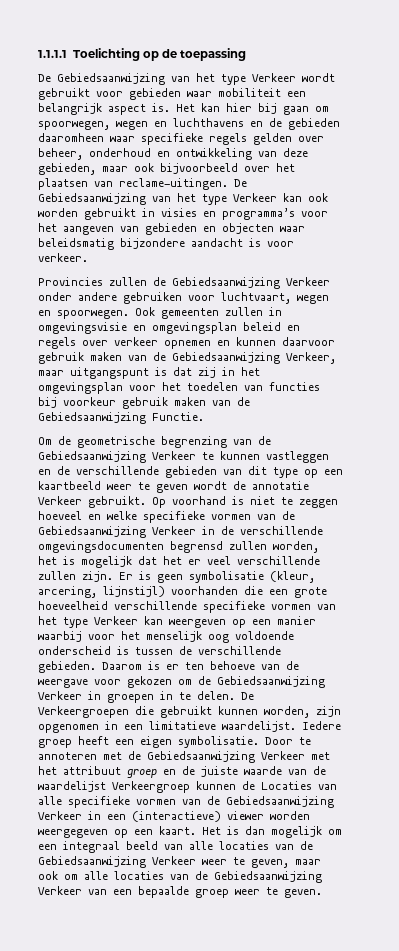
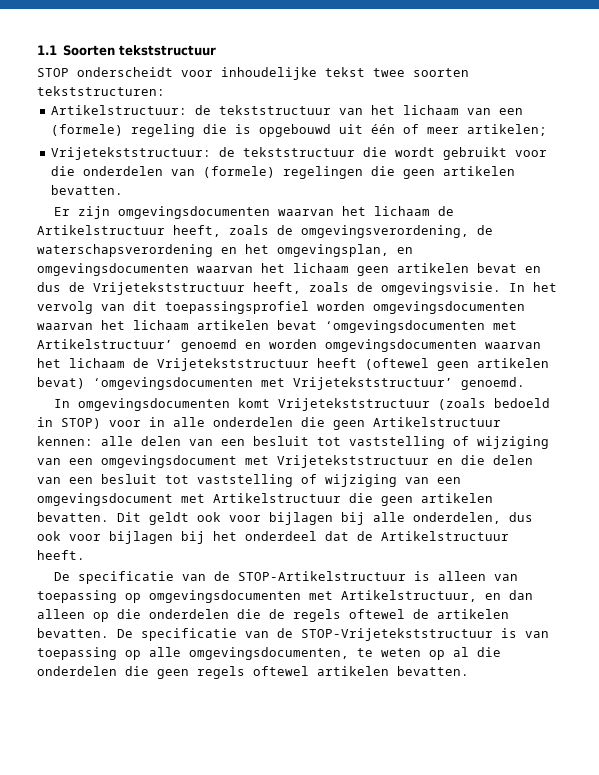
[38,48,247,61] [38,73,335,85] [38,88,306,100] [38,103,329,115] [38,118,340,130] [38,133,324,145] [38,148,308,160] [38,163,295,175] [38,178,247,190] [38,193,328,205] [38,208,328,220] [38,223,305,235] [38,238,294,250] [38,253,88,262] [38,277,330,289] [38,292,329,304] [38,307,282,319] [38,322,300,334] [38,337,335,349] [38,352,336,364] [38,367,260,379] [38,382,320,394] [38,397,250,409] [38,412,204,424] [38,436,271,448] [38,451,329,463] [38,466,343,478] [38,481,309,493] [38,496,338,508] [38,511,295,523] [38,526,323,538] [38,541,319,553] [38,556,320,568] [38,571,315,583] [38,586,327,598] [38,601,336,613] [38,616,316,628] [38,631,294,643] [38,646,281,655] [38,661,299,673] [38,676,325,688] [38,691,254,703] [38,706,341,718] [38,721,341,733] [38,736,311,748] [38,751,330,763] [38,766,326,778] [38,781,337,793] [38,796,334,808] [38,811,310,822] [38,826,342,838] [38,841,313,853] [38,856,321,868] [38,871,322,883] [38,886,322,898] 1.1.1.1 Toelichting op de toepassing // De Gebiedsaanwijzing van het type Verkeer wordt gebruikt voor gebieden waar mobiliteit een belangrijk aspect is. Het kan hier bij gaan om spoorwegen, wegen en luchthavens en de gebieden daaromheen waar specifieke regels gelden over beheer, onderhoud en ontwikkeling van deze gebieden, maar ook bijvoorbeeld over het plaatsen van reclame-uitingen. De Gebiedsaanwijzing van het type Verkeer kan ook worden gebruikt in visies en programma’s voor het aangeven van gebieden en objecten waar beleidsmatig bijzondere aandacht is voor verkeer. // Provincies zullen de Gebiedsaanwijzing Verkeer onder andere gebruiken voor luchtvaart, wegen en spoorwegen. Ook gemeenten zullen in omgevingsvisie en omgevingsplan beleid en regels over verkeer opnemen en kunnen daarvoor gebruik maken van de Gebiedsaanwijzing Verkeer, maar uitgangspunt is dat zij in het omgevingsplan voor het toedelen van functies bij voorkeur gebruik maken van de Gebiedsaanwijzing Functie. // Om de geometrische begrenzing van de Gebiedsaanwijzing Verkeer te kunnen vastleggen en de verschillende gebieden van dit type op een kaartbeeld weer te geven wordt de annotatie Verkeer gebruikt. Op voorhand is niet te zeggen hoeveel en welke specifieke vormen van de Gebiedsaanwijzing Verkeer in de verschillende omgevingsdocumenten begrensd zullen worden, het is mogelijk dat het er veel verschillende zullen zijn. Er is geen symbolisatie (kleur, arcering, lijnstijl) voorhanden die een grote hoeveelheid verschillende specifieke vormen van het type Verkeer kan weergeven op een manier waarbij voor het menselijk oog voldoende onderscheid is tussen de verschillende gebieden. Daarom is er ten behoeve van de weergave voor gekozen om de Gebiedsaanwijzing Verkeer in groepen in te delen. De Verkeergroepen die gebruikt kunnen worden, zijn opgenomen in een limitatieve waardelijst. Iedere groep heeft een eigen symbolisatie. Door te annoteren met de Gebiedsaanwijzing Verkeer met het attribuut groep en de juiste waarde van de waardelijst Verkeergroep kunnen de Locaties van alle specifieke vormen van de Gebiedsaanwijzing Verkeer in een (interactieve) viewer worden weergegeven op een kaart. Het is dan mogelijk om een integraal beeld van alle locaties van de Gebiedsaanwijzing Verkeer weer te geven, maar ook om alle locaties van de Gebiedsaanwijzing Verkeer van een bepaalde groep weer te geven. -> [37,45,217,56] [37,67,469,80] [37,86,165,96] [50,105,523,115] [50,124,547,137] [50,147,547,160] [50,166,515,179] [50,185,123,195] [54,206,455,219] [37,225,493,238] [37,244,413,257] [37,263,541,276] [37,282,557,295] [37,301,525,314] [37,320,517,333] [37,339,541,352] [37,358,549,371] [37,377,525,390] [54,398,551,411] [37,417,501,430] [37,436,549,449] [37,455,533,468] [37,474,461,487] [37,493,493,506] [37,512,533,525] [37,531,509,544] [37,550,85,560] [54,571,519,584] [37,590,533,603] [37,609,509,622] [37,628,549,641] [37,647,501,660] [37,666,469,679] 1.1 Soorten tekststructuur // STOP onderscheidt voor inhoudelijke tekst twee soorten tekststructuren: // Artikelstructuur: de tekststructuur van het lichaam van een (formele) regeling die is opgebouwd uit één of meer artikelen; // Vrijetekststructuur: de tekststructuur die wordt gebruikt voor die onderdelen van (formele) regelingen die geen artikelen bevatten. // Er zijn omgevingsdocumenten waarvan het lichaam de Artikelstructuur heeft, zoals de omgevingsverordening, de waterschapsverordening en het omgevingsplan, en omgevingsdocumenten waarvan het lichaam geen artikelen bevat en dus de Vrijetekststructuur heeft, zoals de omgevingsvisie. In het vervolg van dit toepassingsprofiel worden omgevingsdocumenten waarvan het lichaam artikelen bevat ‘omgevingsdocumenten met Artikelstructuur’ genoemd en worden omgevingsdocumenten waarvan het lichaam de Vrijetekststructuur heeft (oftewel geen artikelen bevat) ‘omgevingsdocumenten met Vrijetekststructuur’ genoemd. // In omgevingsdocumenten komt Vrijetekststructuur (zoals bedoeld in STOP) voor in alle onderdelen die geen Artikelstructuur kennen: alle delen van een besluit tot vaststelling of wijziging van een omgevingsdocument met Vrijetekststructuur en die delen van een besluit tot vaststelling of wijziging van een omgevingsdocument met Artikelstructuur die geen artikelen bevatten. Dit geldt ook voor bijlagen bij alle onderdelen, dus ook voor bijlagen bij het onderdeel dat de Artikelstructuur heeft. // De specificatie van de STOP-Artikelstructuur is alleen van toepassing op omgevingsdocumenten met Artikelstructuur, en dan alleen op die onderdelen die de regels oftewel de artikelen bevatten. De specificatie van de STOP-Vrijetekststructuur is van toepassing op alle omgevingsdocumenten, te weten op al die onderdelen die geen regels oftewel artikelen bevatten.

